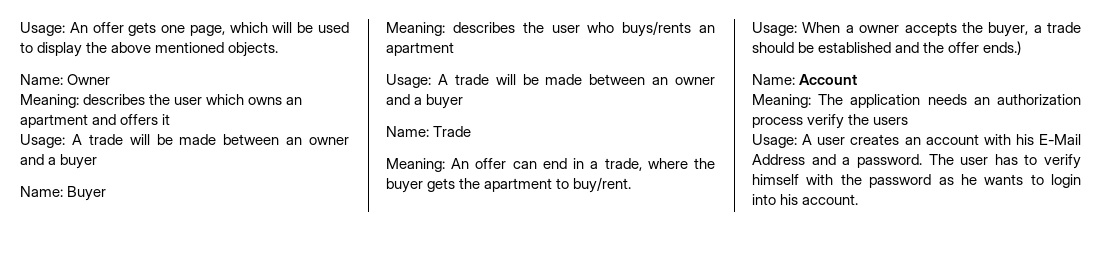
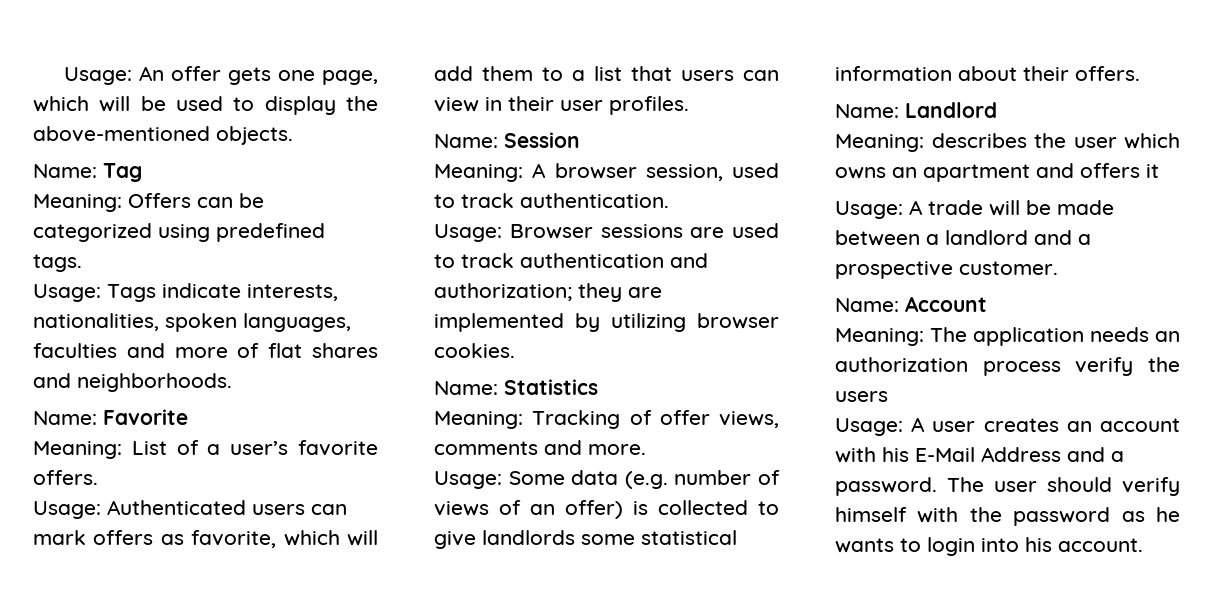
[111,42,225,53] above mentioned -> [33,126,210,142] above-mentioned
[67,74,111,85] Owner -> [103,163,142,182] [33,193,264,212] [33,223,325,242] [33,254,82,272] [33,283,338,302] [33,313,351,332] [33,343,379,358] [33,373,232,392] [33,409,188,425] [33,440,379,459] [33,470,98,485] [33,500,347,519] [33,530,378,548] [434,66,779,81] [434,96,689,115] [434,132,580,148] [434,163,779,182] [434,193,669,208] [434,223,779,242] [434,253,708,268] [434,283,662,302] [434,313,779,332] [434,343,515,358] [434,379,598,395] [434,410,779,429] [434,440,646,455] [434,470,780,489] [434,500,779,519] [434,530,737,549] [835,66,1140,81] [835,102,997,118] Tag // Meaning: Offers can be categorized using predefined tags. // Usage: Tags indicate interests, nationalities, spoken languages, faculties and more of flat shares and neighborhoods. // Name: Favorite // Meaning: List of a user’s favorite offers. // Usage: Authenticated users can mark offers as favorite, which will add them to a list that users can view in their user profiles. // Name: Session // Meaning: A browser session, used to track authentication. // Usage: Browser sessions are used to track authentication and authorization; they are implemented by utilizing browser cookies. // Name: Statistics // Meaning: Tracking of offer views, comments and more. // Usage: Some data (e.g. number of views of an offer) is collected to give landlords some statistical information about their offers. // Name: Landlord
[286,137,349,145] [20,154,98,169] [20,186,107,201] [386,21,715,37] [386,42,454,56] [386,74,715,88] [386,94,464,109] [386,126,472,137] [386,158,715,172] [386,177,632,193] [752,22,1081,37] [752,41,1022,55] an owner and a buyer // Name: Buyer // Meaning: describes the user who buys/rents an apartment // Usage: A trade will be made between an owner and a buyer // Name: Trade // Meaning: An offer can end in a trade, where the buyer gets the apartment to buy/rent. // Usage: When a owner accepts the buyer, a trade should be established and the offer ends.) -> [926,230,1091,245] [835,261,1058,279] a landlord and a prospective customer.
[994,154,1038,165] has to -> [1047,477,1112,492] should

